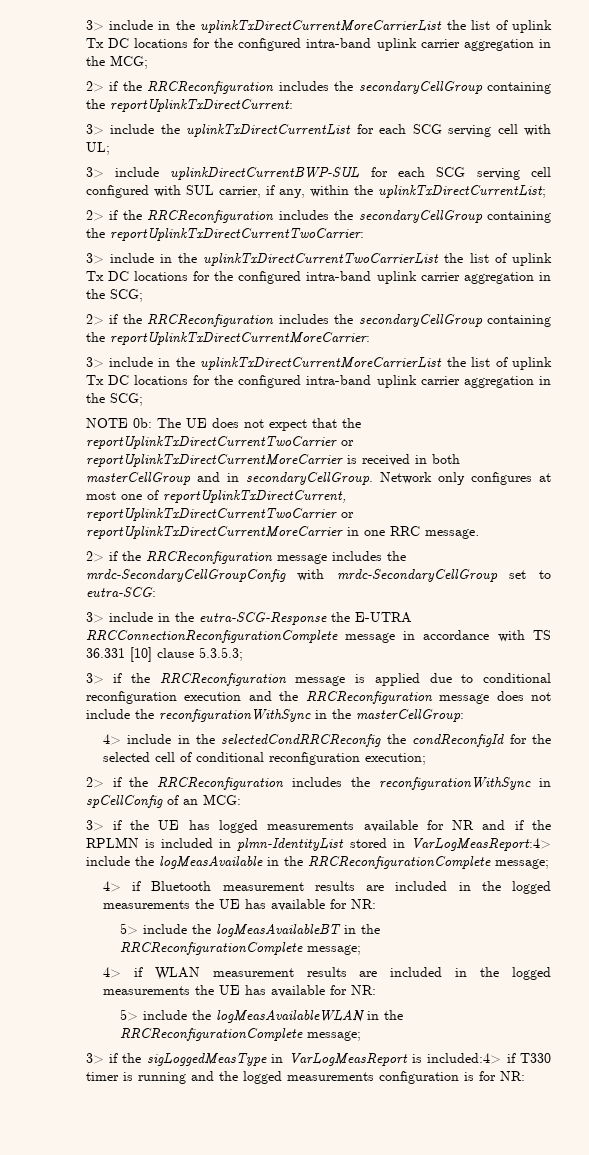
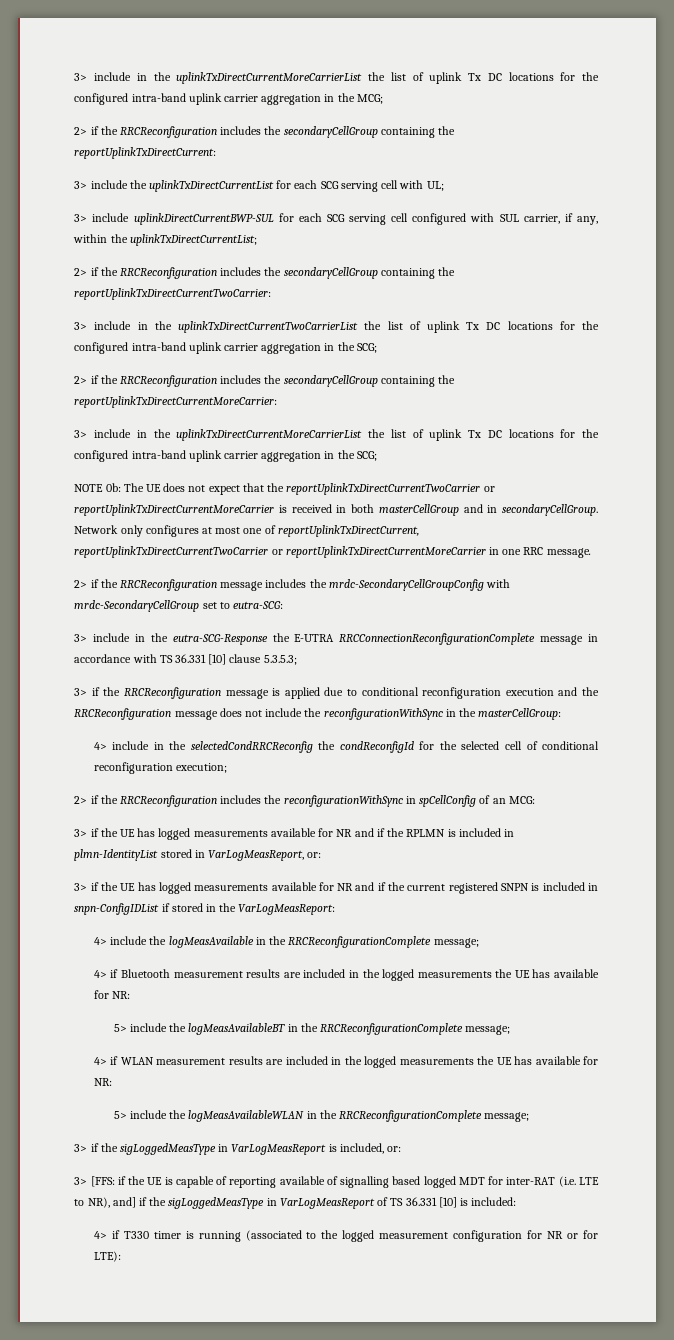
[411,838,551,851] VarLogMeasReport:4> -> [207,850,322,861] [74,882,599,894] [74,903,336,915] [93,937,107,945] VarLogMeasReport, or: // 3> if the UE has logged measurements available for NR and if the current registered SNPN is included in snpn-ConfigIDList if stored in the VarLogMeasReport: // 4>
[427,1053,502,1064] included:4> -> [339,1143,402,1154] [74,1176,599,1188] [74,1197,517,1209] [93,1231,107,1239] included, or: // 3> [FFS: if the UE is capable of reporting available of signalling based logged MDT for inter-RAT (i.e. LTE to NR), and] if the sigLoggedMeasType in VarLogMeasReport of TS 36.331 [10] is included: // 4>
[190,1071,525,1084] and the logged measurements configuration is for NR: -> [245,1230,598,1242] [93,1251,121,1262] (associated to the logged measurement configuration for NR or for LTE):

